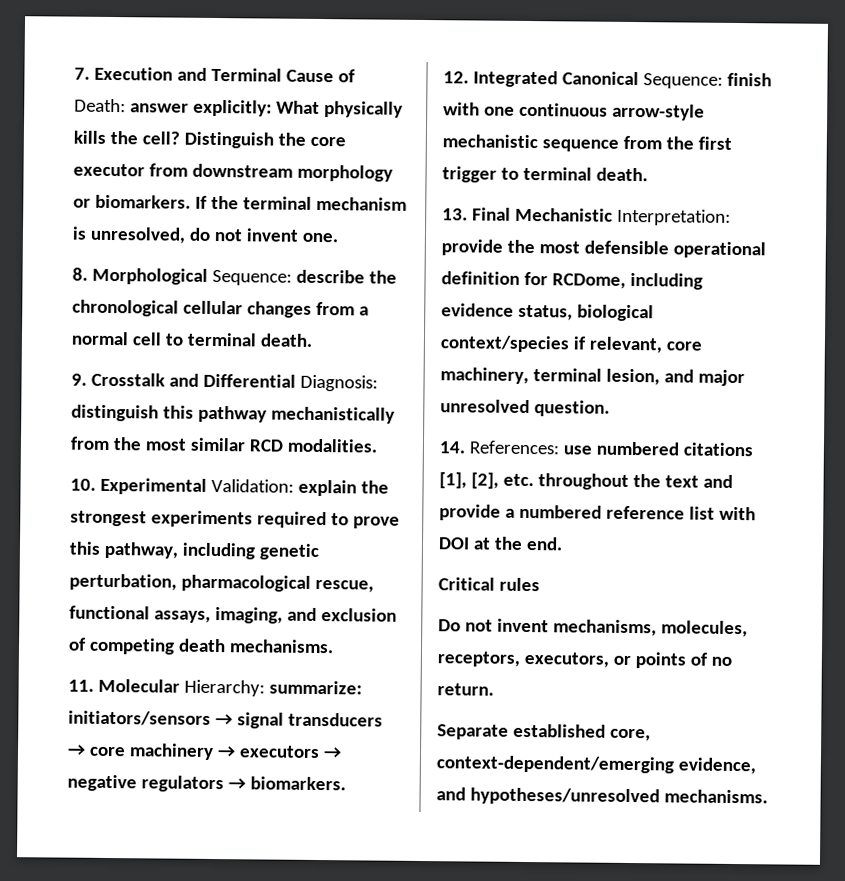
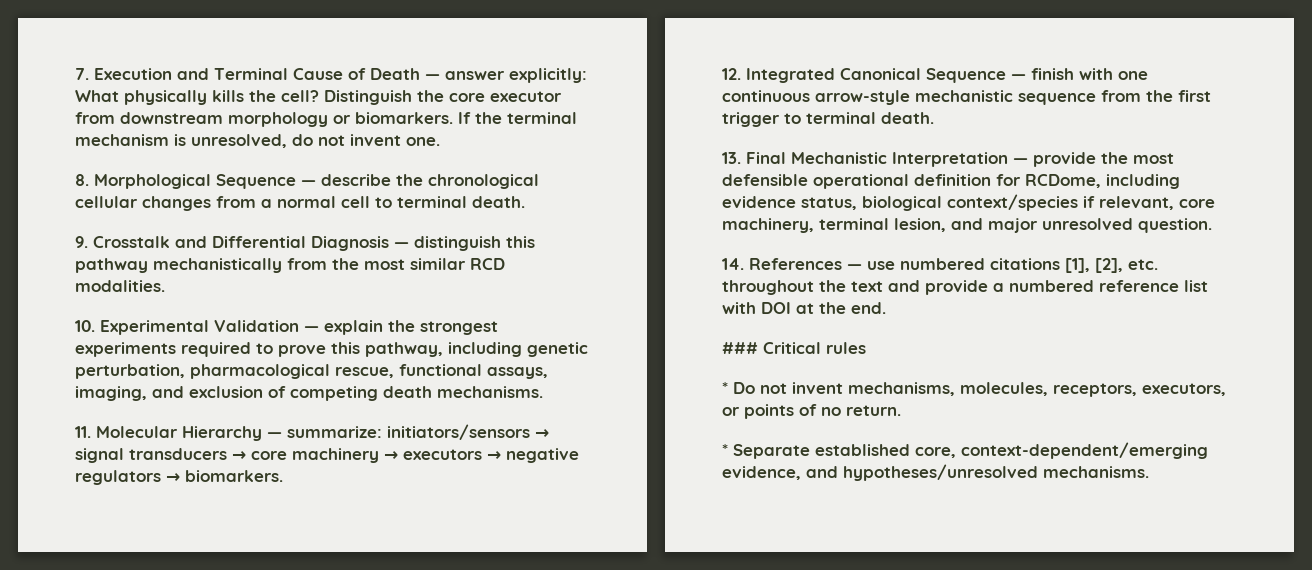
[74,98,126,113] Death: -> [370,68,440,80] Death —
[211,269,292,286] Sequence: -> [216,174,316,189] Sequence —
[299,374,378,392] Diagnosis: -> [311,236,409,251] Diagnosis —
[210,478,294,493] Validation: -> [214,320,319,332] Validation —
[183,679,265,697] Hierarchy: -> [182,426,282,441] Hierarchy —
[642,73,723,89] Sequence: -> [926,68,1026,83] Sequence —
[616,208,731,226] Interpretation: -> [892,152,1028,167] Interpretation —
[468,440,559,455] References: -> [749,258,862,270] References —
(563, 543) none -> [722,342,758,354] ###
(540, 584) none -> [722,382,728,394] *
(494, 689) none -> [722,444,728,456] *

